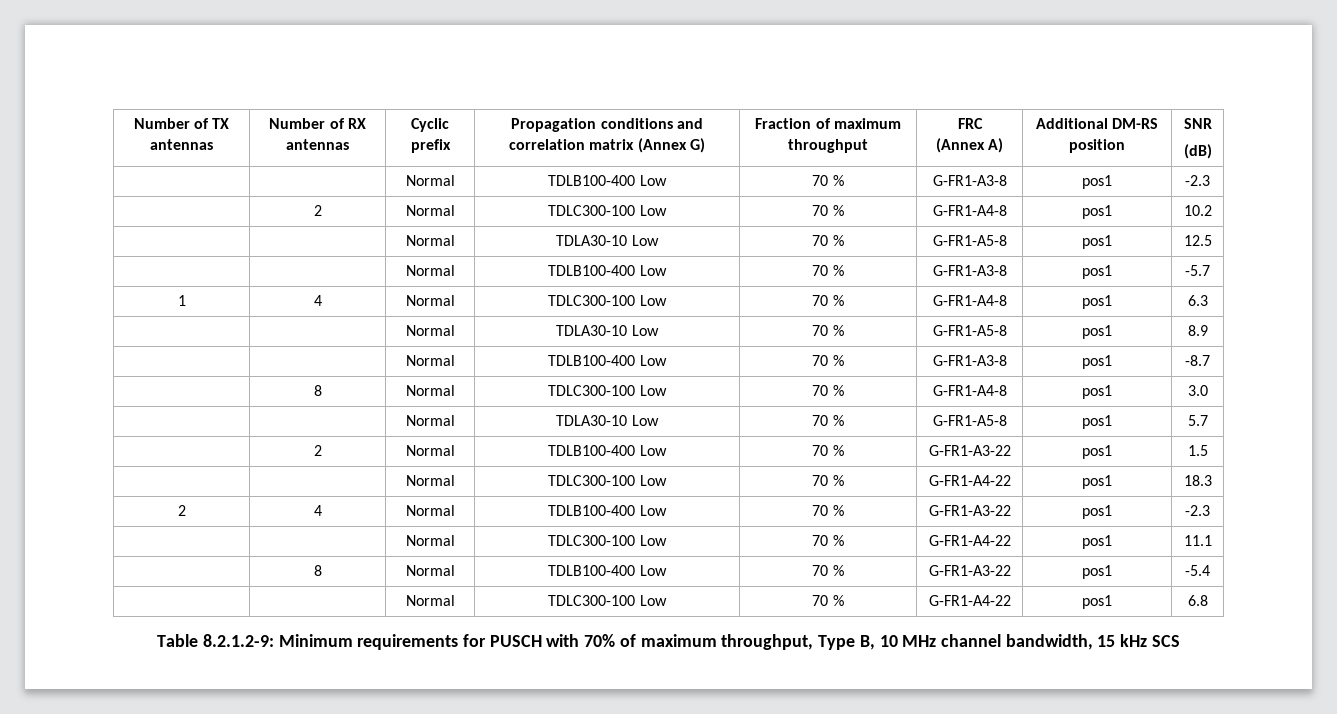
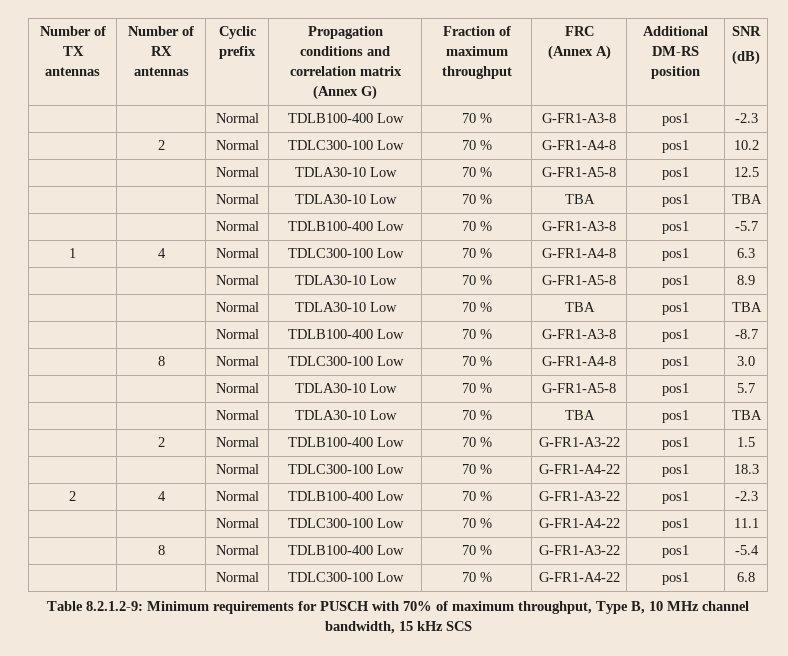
(1212, 240) none -> [215,194,259,204] [294,194,397,204] [461,194,492,204] [564,194,595,204] [662,194,689,207] [731,194,762,204] // | | Normal | TDLA30-10 Low | 70 % | TBA | pos1 | TBA
(1208, 330) none -> [215,302,259,312] [294,302,397,312] [461,302,492,312] [564,302,595,312] [662,302,689,315] [731,302,762,312] // | | Normal | TDLA30-10 Low | 70 % | TBA | pos1 | TBA
(1208, 420) none -> [215,410,259,420] [294,410,397,420] [461,410,492,420] [564,410,595,420] [662,410,689,423] [731,410,762,420] // | | Normal | TDLA30-10 Low | 70 % | TBA | pos1 | TBA

